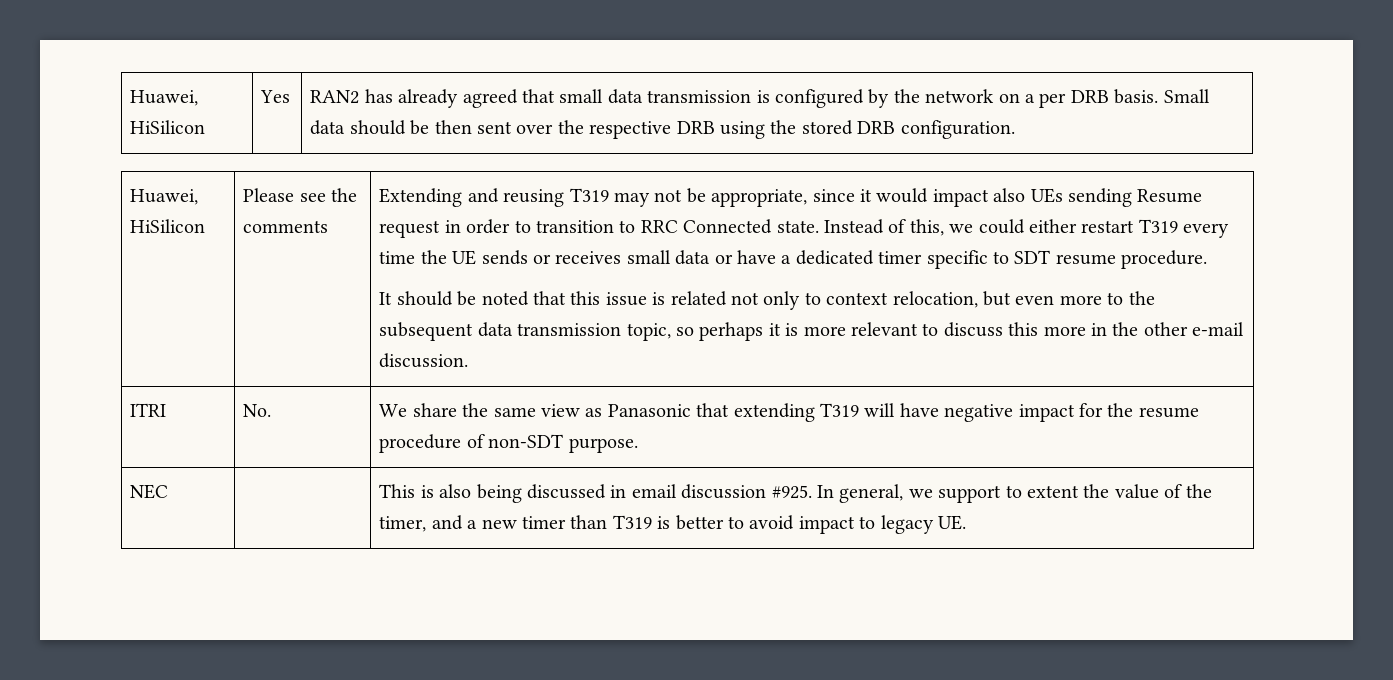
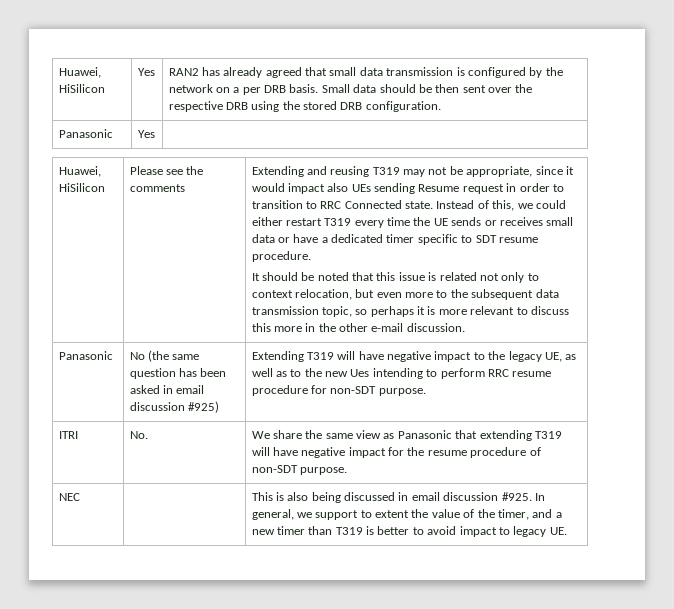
(1015, 129) none -> [58,129,113,138] [137,130,155,138] // Panasonic | Yes |
(469, 360) none -> [58,351,113,360] [129,350,200,362] [129,368,227,379] [129,385,205,394] [129,401,219,413] [251,351,577,362] [251,368,552,379] [251,385,426,396] // Panasonic | No (the same question has been asked in email discussion #925) | Extending T319 will have negative impact to the legacy UE, as well as to the new Ues intending to perform RRC resume procedure for non-SDT purpose.

